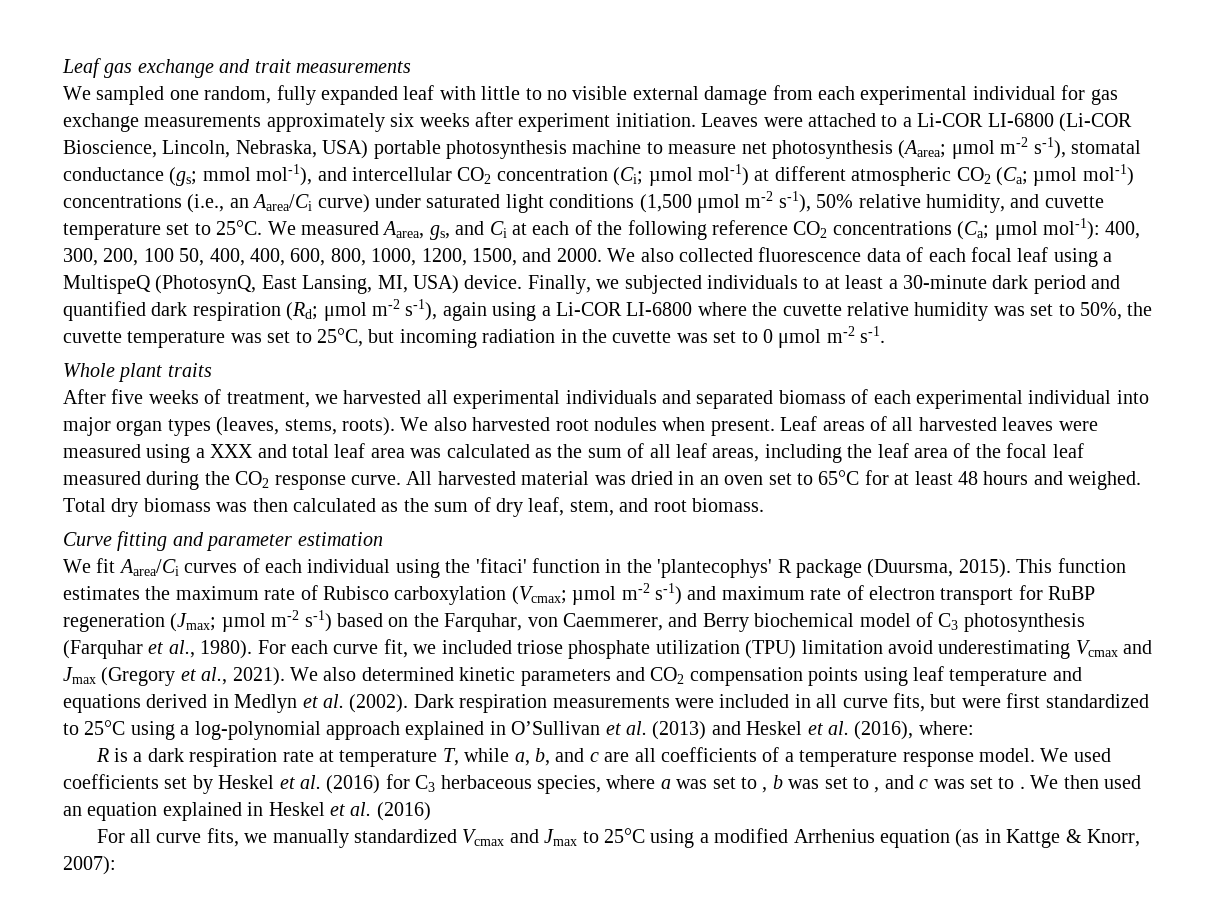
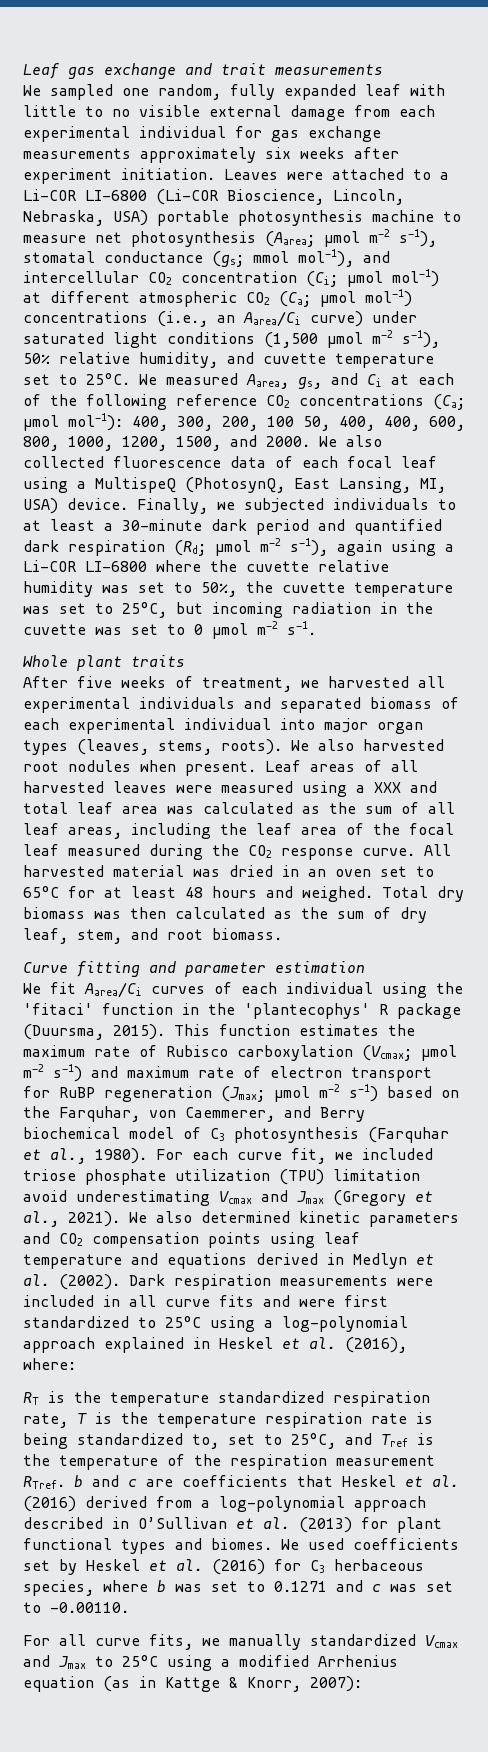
[892,693,957,712] fits, but -> [219,1295,290,1307] fits and
[511,721,741,740] O’Sullivan et al. (2013) and -> (210, 1343) none
[95,747,1035,767] R is a dark respiration rate at temperature T, while a, b, and c are all coefficients of a temperature response model. -> [23,1391,430,1407] [23,1412,433,1428] [23,1433,434,1449] [23,1454,435,1470] [23,1475,459,1489] [23,1496,426,1512] [23,1517,442,1533] [23,1538,272,1554] RT is the temperature standardized respiration rate, T is the temperature respiration rate is being standardized to, set to 25°C, and Tref is the temperature of the respiration measurement RTref. b and c are coefficients that Heskel et al. (2016) derived from a log-polynomial approach described in O’Sullivan et al. (2013) for plant functional types and biomes.
[660,777,768,793] a was set to , -> (148, 1586) none
[874,787,880,793] , -> [274,1581,327,1592] 0.1271
[1019,775,1141,789] [63,802,431,821] . We then used an equation explained in Heskel et al. (2016) -> [50,1602,129,1613] -0.00110.

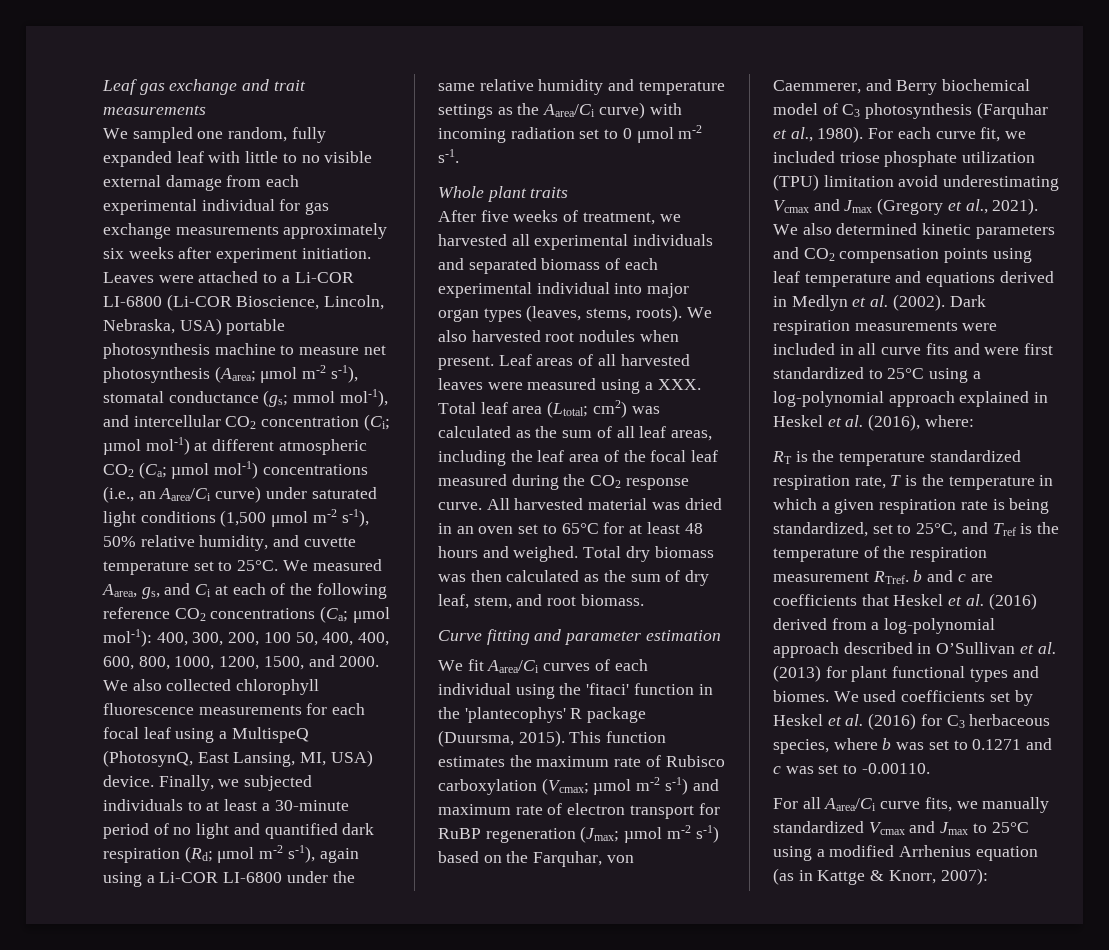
[113,456,293,468] fluorescence data of -> [236,679,320,695] [103,703,328,715] chlorophyll fluorescence measurements for
[211,519,309,535] dark period -> [103,823,230,839] period of no light
[156,560,389,572] [23,581,453,597] [23,602,433,618] [23,624,122,635] where the cuvette relative humidity was set to 50%, the cuvette temperature was set to 25°C, but incoming radiation in the cuvette was -> [286,871,355,883] [438,79,725,95] [438,102,682,119] [438,127,575,143] under the same relative humidity and temperature settings as the Aarea/Ci curve) with incoming radiation
[374,781,437,793] [23,802,158,814] XXX and total leaf area -> [657,379,701,390] [438,400,627,418] XXX. Total leaf area (Ltotal; cm2)
(256, 1420) none -> [1039,475,1054,486] [773,498,875,514] in which a given
[77,1433,219,1449] standardized to, -> [773,522,868,537] standardized,
(86, 1640) none -> [824,798,877,811] Aarea/Ci

